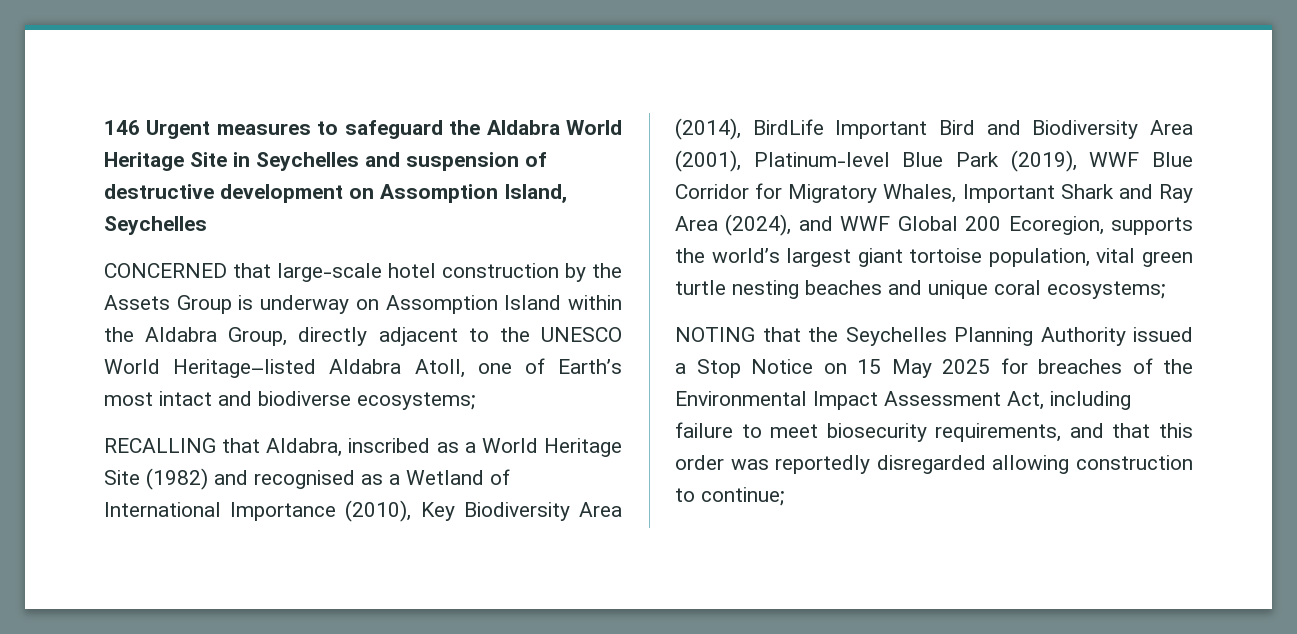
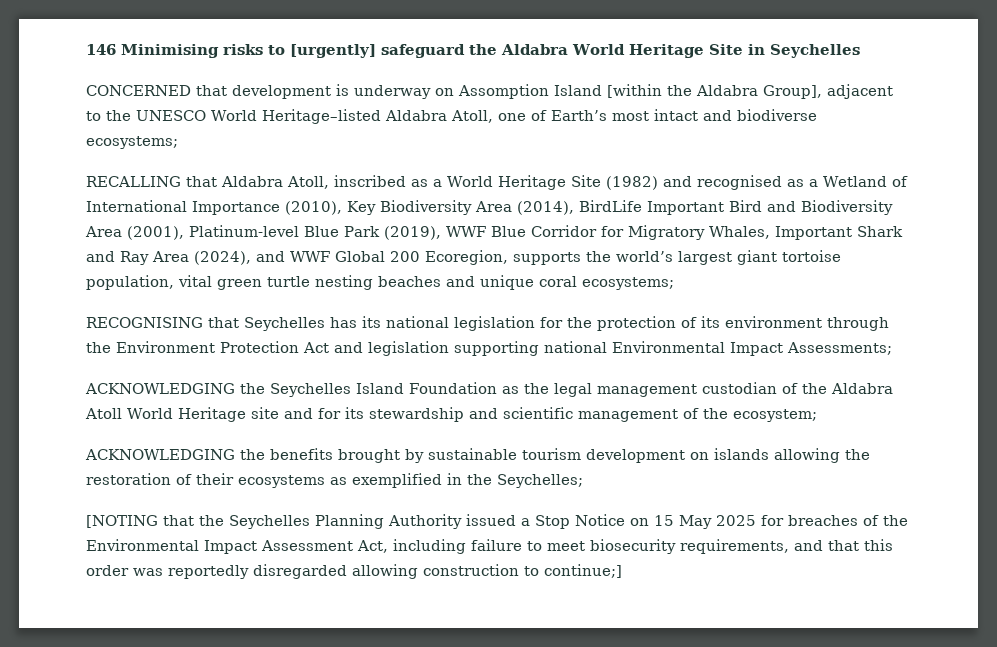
[146,120,339,139] Urgent measures to -> [121,44,376,58] Minimising risks to [urgently]
[365,152,547,171] [104,184,567,203] [104,216,207,235] [104,263,622,282] [104,295,232,314] and suspension of destructive development on Assomption Island, Seychelles // CONCERNED that large-scale hotel construction by the Assets Group -> [86,85,331,99] // CONCERNED that development
[568,295,622,310] [104,327,368,346] within the Aldabra Group, directly -> [607,84,822,99] [within the Aldabra Group],
[266,438,343,457] Aldabra, -> [221,176,329,189] Aldabra Atoll,
[675,327,755,342] NOTING -> [86,316,889,331] [86,341,892,356] [85,382,893,397] [85,407,817,422] [85,448,870,463] [86,473,583,488] [86,515,158,528] RECOGNISING that Seychelles has its national legislation for the protection of its environment through the Environment Protection Act and legislation supporting national Environmental Impact Assessments; // ACKNOWLEDGING the Seychelles Island Foundation as the legal management custodian of the Aldabra Atoll World Heritage site and for its stewardship and scientific management of the ecosystem; // ACKNOWLEDGING the benefits brought by sustainable tourism development on islands allowing the restoration of their ecosystems as exemplified in the Seychelles; // [NOTING
[701,487,784,506] continue; -> [544,564,622,578] continue;]

